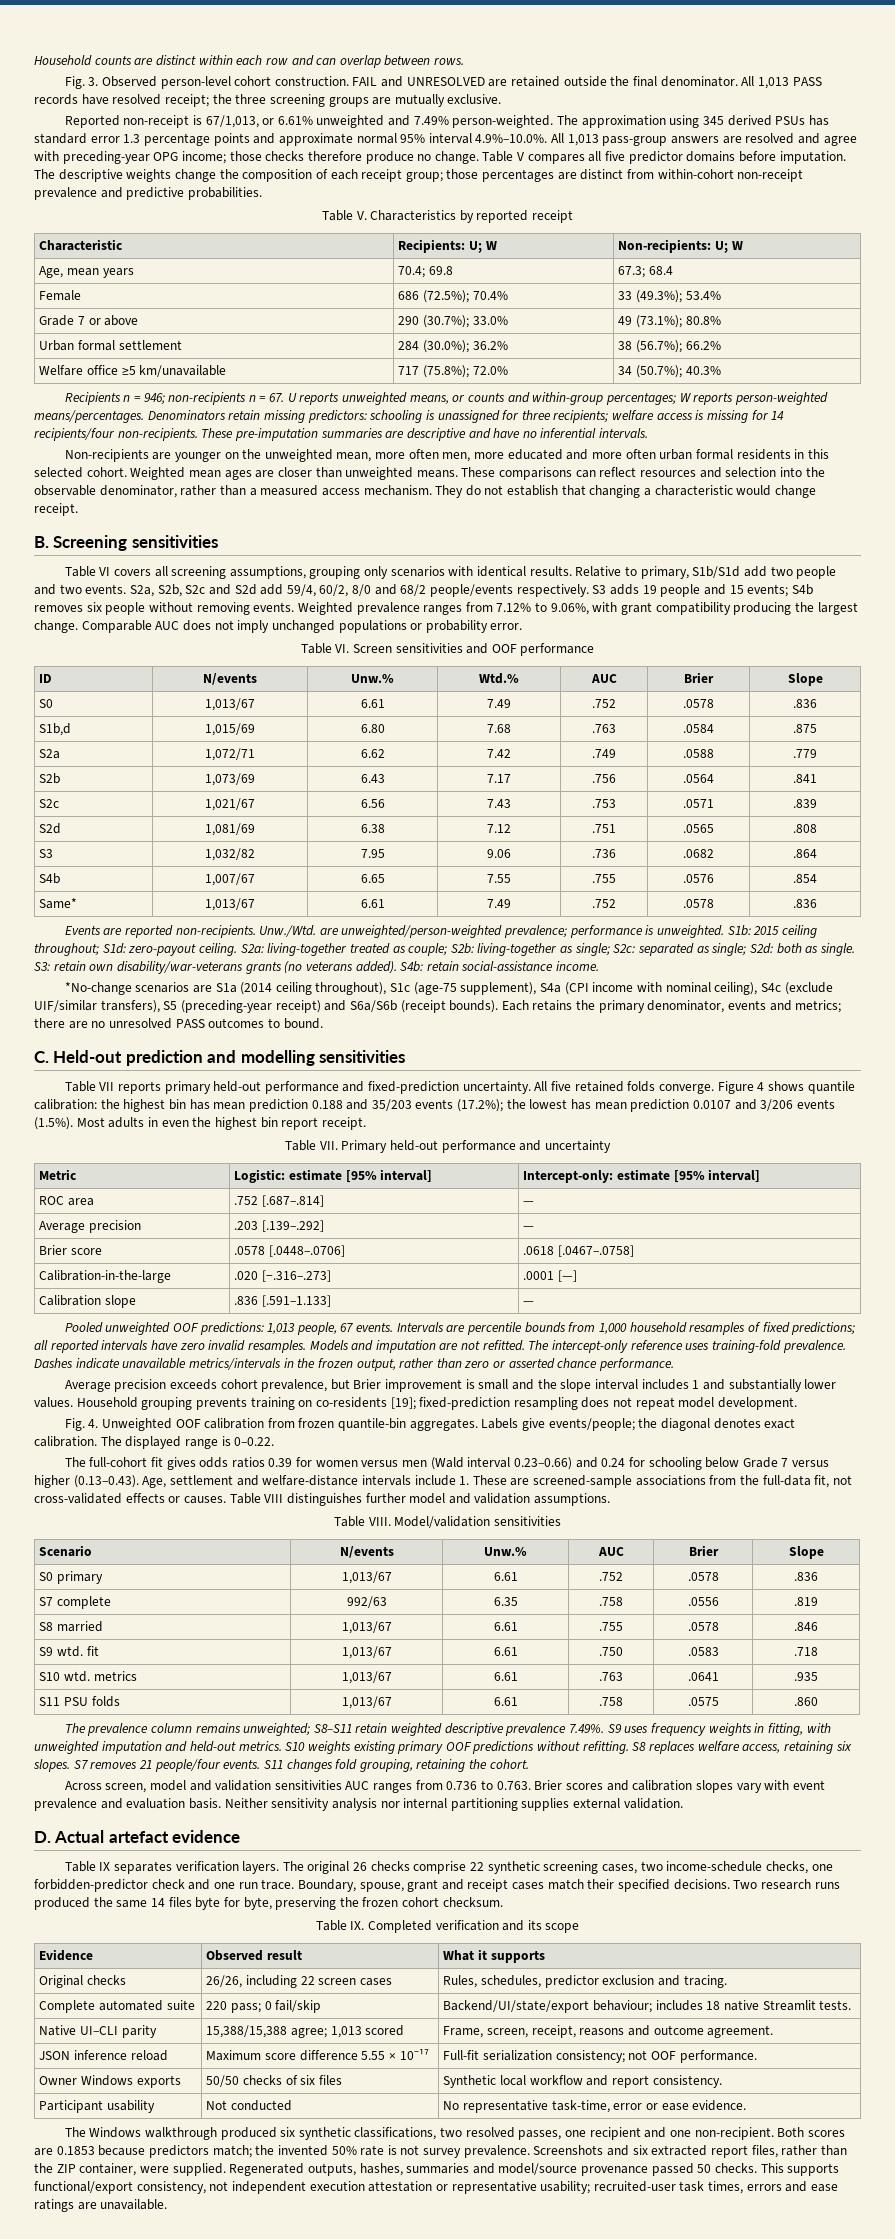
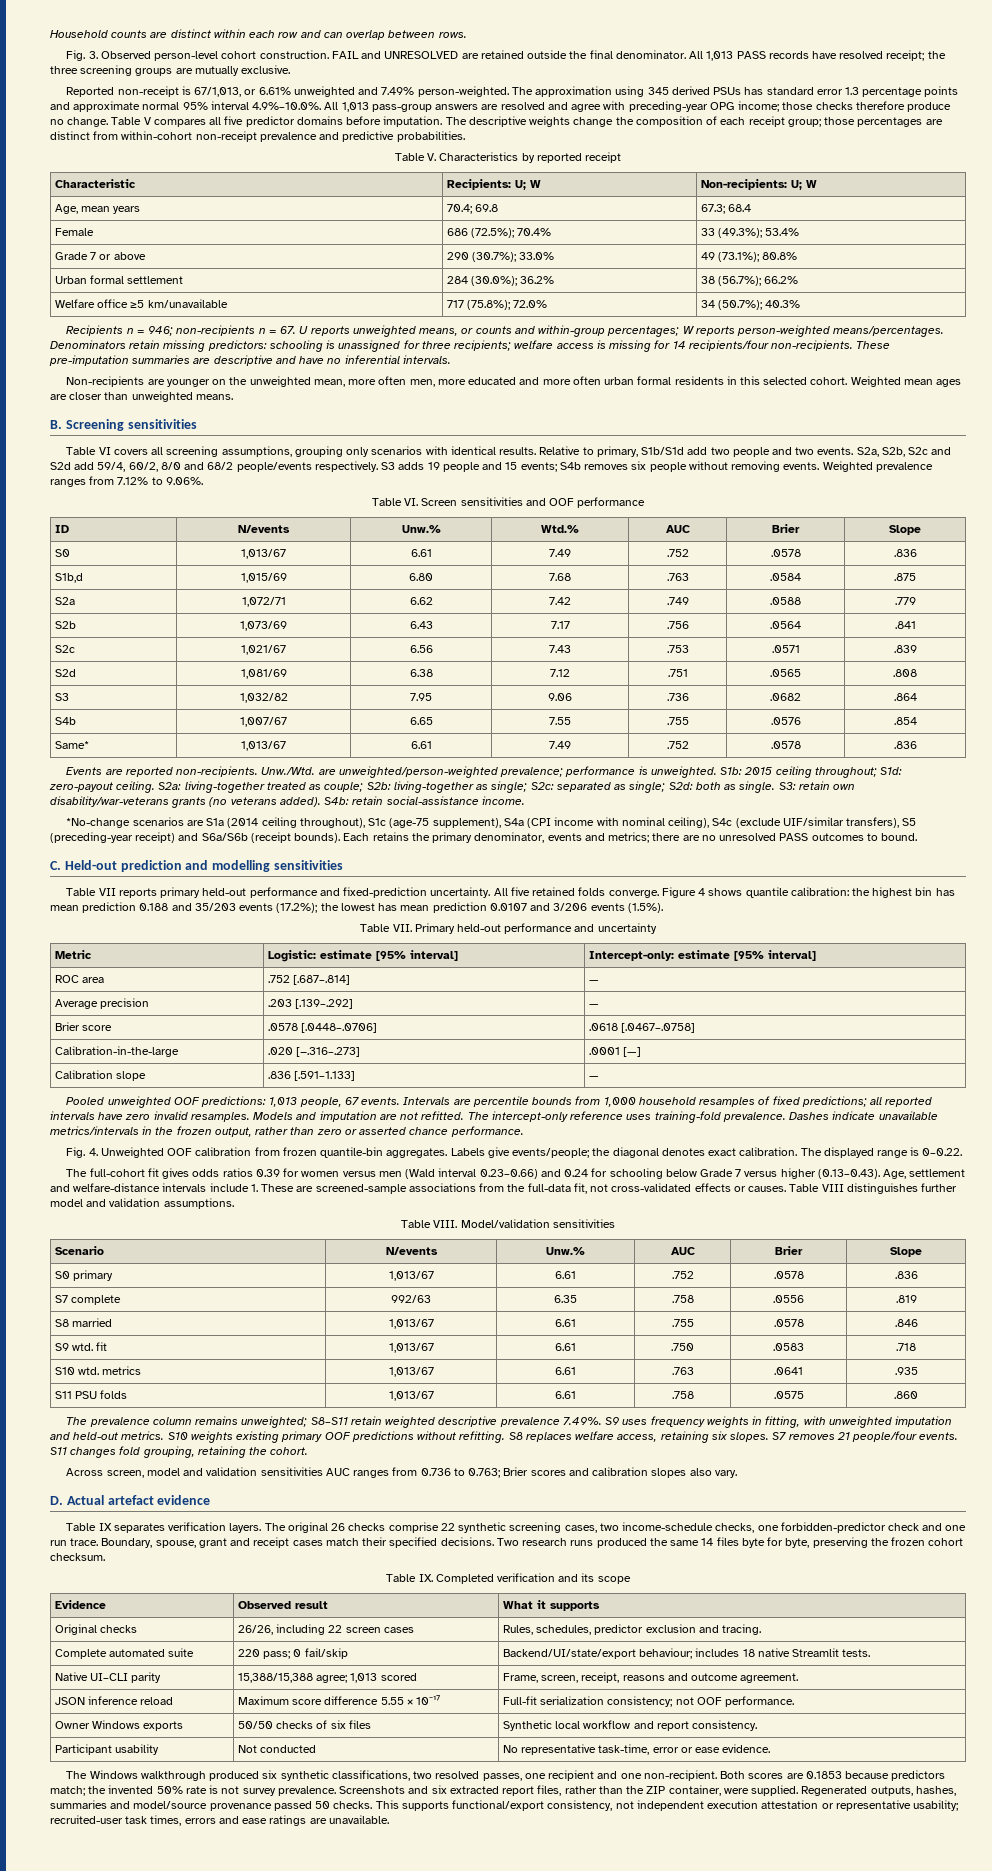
[461,467,825,480] [34,485,816,498] [34,503,78,516] These comparisons can reflect resources and selection into the observable denominator, rather than a measured access mechanism. They do not establish that changing a characteristic would change receipt. -> (233, 397) none
[550,602,858,615] [34,620,523,633] 9.06%, with grant compatibility producing the largest change. Comparable AUC does not imply unchanged populations or probability error. -> [165,477,203,485] 9.06%.
[76,1117,366,1130] Most adults in even the highest bin report receipt. -> (663, 908) none
[64,1379,837,1392] [34,1397,798,1410] // Average precision exceeds cohort prevalence, but Brier improvement is small and the slope interval includes 1 and substantially lower values. Household grouping prevents training on co-residents [19]; fixed-prediction resampling does not repeat model development. -> (524, 1131) none
[496,1781,531,1790] 0.763. -> [468,1468,501,1478] 0.763;
[736,1780,825,1793] [34,1798,683,1811] vary with event prevalence and evaluation basis. Neither sensitivity analysis nor internal partitioning supplies external validation. -> [689,1468,737,1478] also vary.

